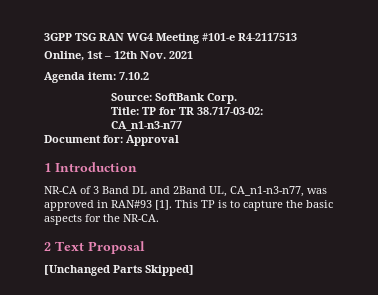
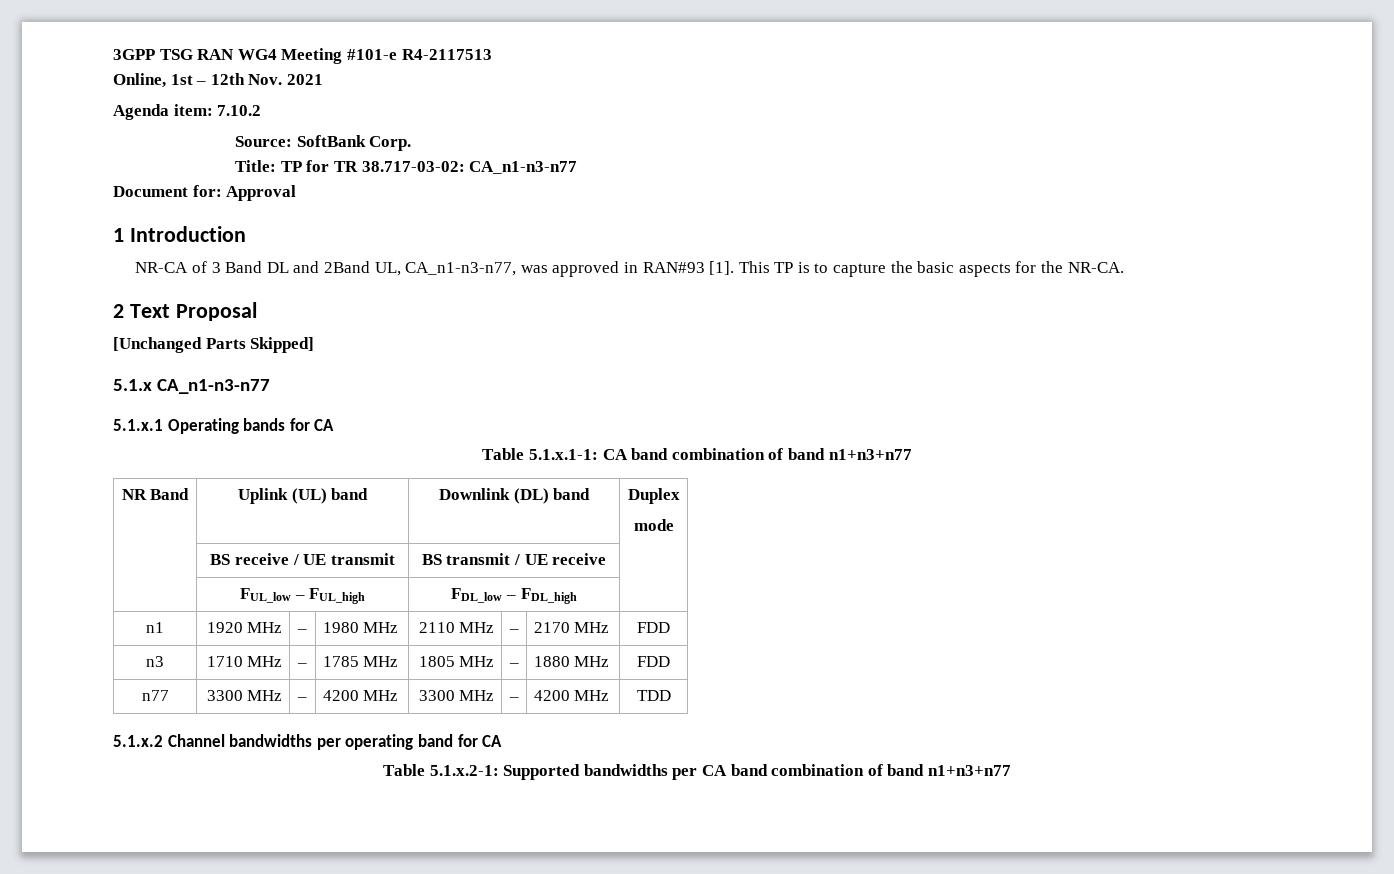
(194, 270) none -> [113,379,270,394] [113,418,335,434] [482,448,912,460] [121,488,190,500] [237,488,369,504] [438,488,591,504] [627,488,680,504] [633,519,674,531] [210,553,395,565] [421,553,607,565] [239,588,366,604] [451,588,577,604] [146,622,164,633] [206,622,283,633] [297,629,307,633] [322,622,399,633] [418,622,495,633] [508,629,519,633] [533,622,610,633] [637,622,670,633] [146,656,164,667] [206,656,283,667] [297,663,307,667] [322,656,399,667] [418,656,495,667] [508,663,519,667] [533,656,610,667] [637,656,670,667] [141,690,169,701] [206,690,283,701] [297,697,307,701] [322,690,399,701] [418,690,495,701] [508,697,519,701] [533,690,610,701] [636,690,671,701] [113,734,503,750] [383,764,1011,780] // 5.1.x CA_n1-n3-n77 // 5.1.x.1 Operating bands for CA // Table 5.1.x.1-1: CA band combination of band n1+n3+n77 // NR Band | Uplink (UL) band | Downlink (DL) band | Duplex // mode // | BS receive / UE transmit | BS transmit / UE receive | // | FUL_low – FUL_high | FDL_low – FDL_high | // n1 | 1920 MHz | – | 1980 MHz | 2110 MHz | – | 2170 MHz | FDD // n3 | 1710 MHz | – | 1785 MHz | 1805 MHz | – | 1880 MHz | FDD // n77 | 3300 MHz | – | 4200 MHz | 3300 MHz | – | 4200 MHz | TDD // 5.1.x.2 Channel bandwidths per operating band for CA // Table 5.1.x.2-1: Supported bandwidths per CA band combination of band n1+n3+n77

